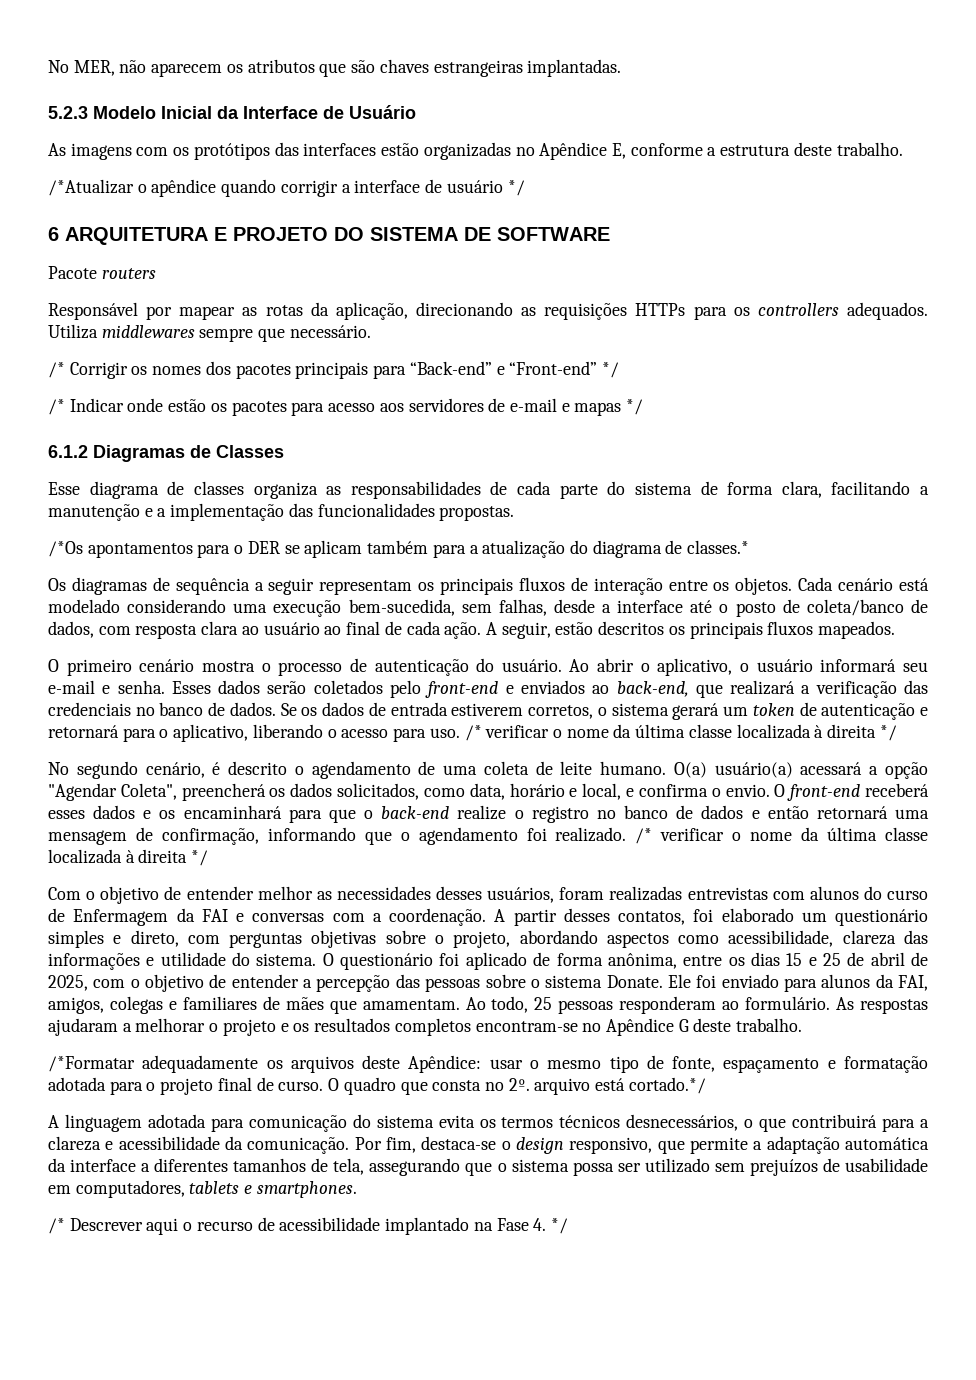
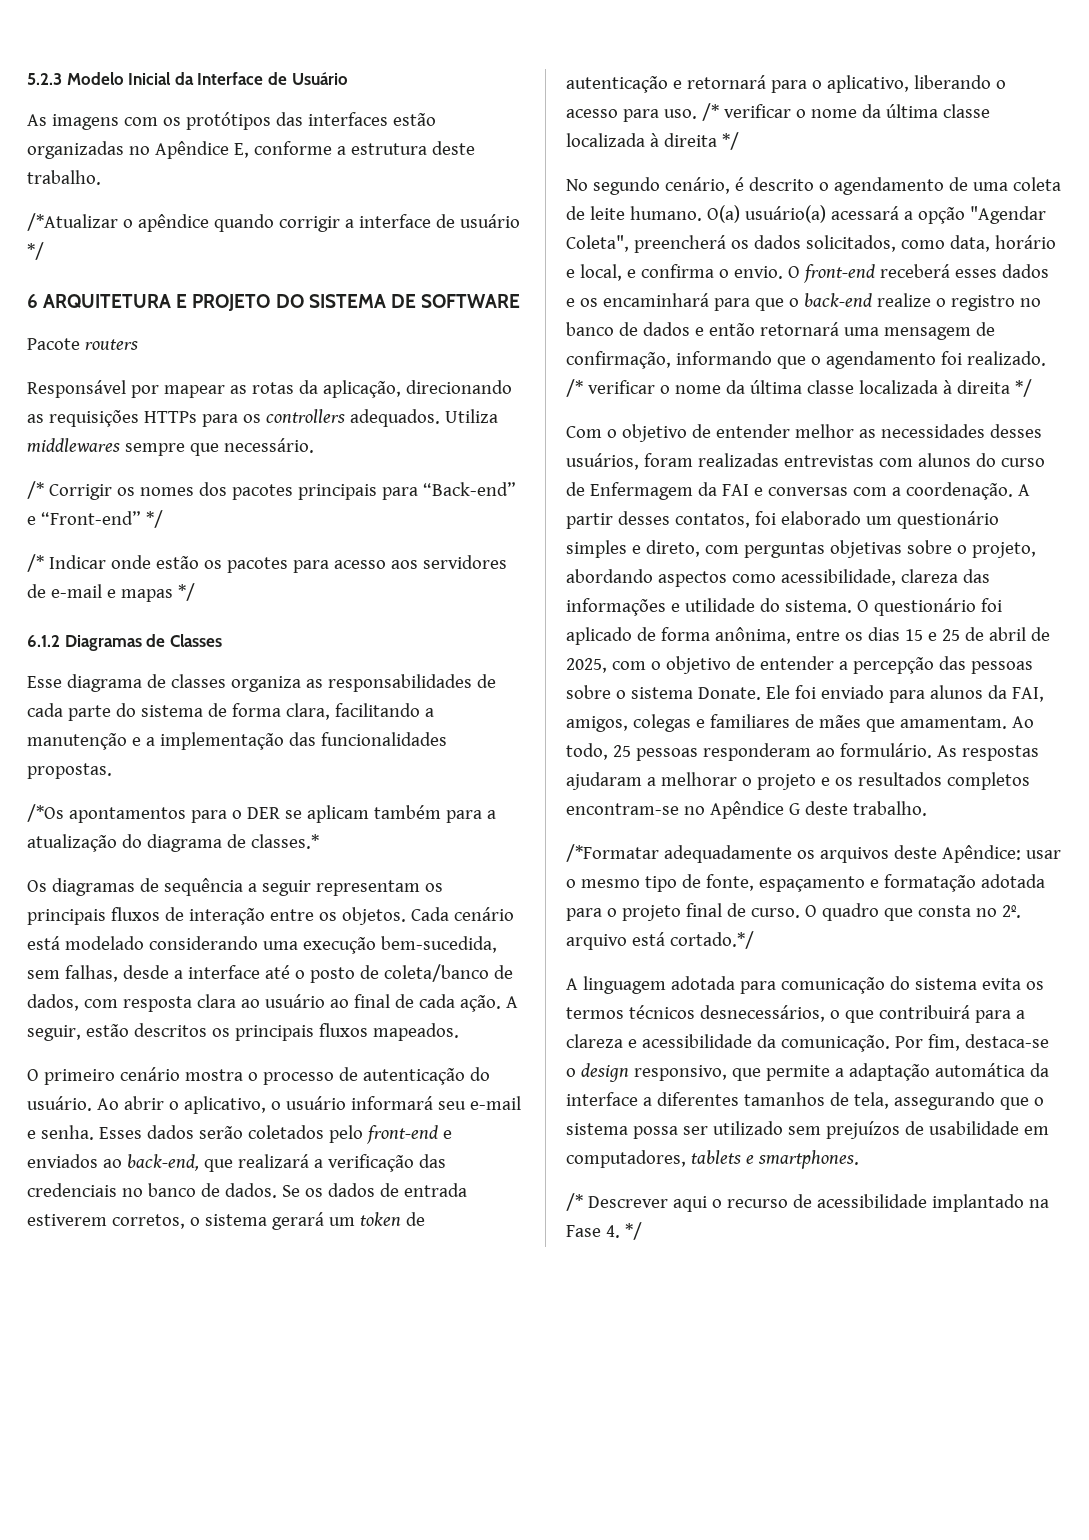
[48,59,622,77] No MER, não aparecem os atributos que são chaves estrangeiras implantadas. // -> (27, 79) none

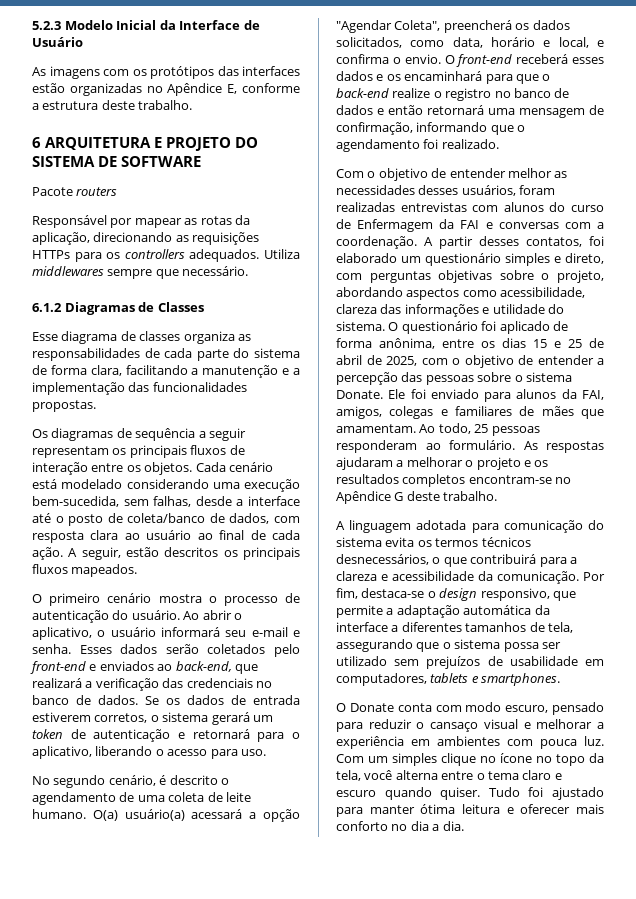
[27,213,520,232] [27,242,44,260] // /*Atualizar o apêndice quando corrigir a interface de usuário */ -> (193, 105) none
[27,481,516,500] [27,510,163,528] [27,554,507,573] [27,583,195,602] // /* Corrigir os nomes dos pacotes principais para “Back-end” e “Front-end” */ // /* Indicar onde estão os pacotes para acesso aos servidores de e-mail e mapas */ -> (249, 271) none
[27,804,496,823] [27,834,319,852] // /*Os apontamentos para o DER se aplicam também para a atualização do diagrama de classes.* -> (96, 406) none
[701,103,990,121] [566,132,739,150] /* verificar o nome da última classe localizada à direita */ -> (266, 752) none
[566,379,1032,397] /* verificar o nome da última classe localizada à direita */ -> (499, 144) none
[566,844,1061,863] [566,874,1045,892] [566,903,1021,921] [566,931,754,950] // /*Formatar adequadamente os arquivos deste Apêndice: usar o mesmo tipo de fonte, espaçamento e formatação adotada para o projeto final de curso. O quadro que consta no 2º. arquivo está cortado.*/ -> (498, 496) none
[566,1193,1049,1212] [566,1222,642,1240] /* Descrever aqui o recurso de acessibilidade implantado na Fase 4. */ -> [336,702,604,715] [336,719,604,732] [336,736,604,749] [336,753,604,766] [336,770,562,781] [336,787,604,800] [336,804,604,817] [336,821,464,831] O Donate conta com modo escuro, pensado para reduzir o cansaço visual e melhorar a experiência em ambientes com pouca luz. Com um simples clique no ícone no topo da tela, você alterna entre o tema claro e escuro quando quiser. Tudo foi ajustado para manter ótima leitura e oferecer mais conforto no dia a dia.

